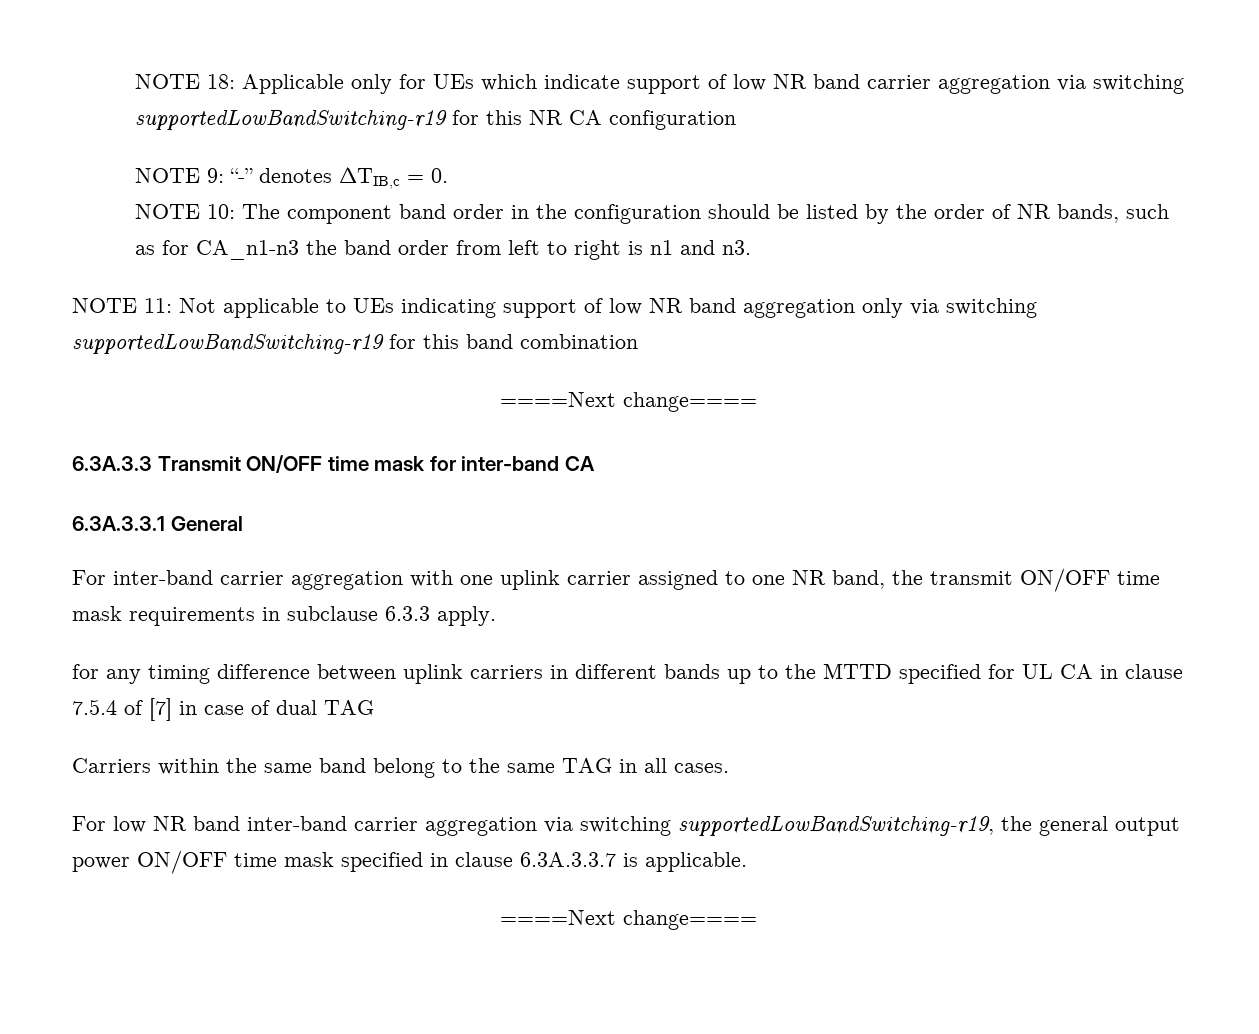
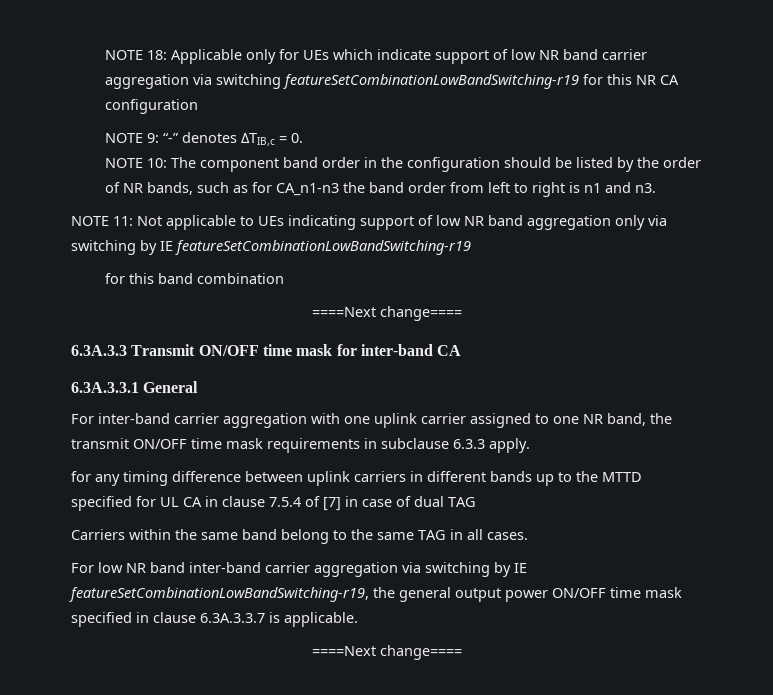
[134,110,447,130] supportedLowBandSwitching-r19 -> [282,74,579,89] featureSetCombinationLowBandSwitching-r19
[72,334,384,354] supportedLowBandSwitching-r19 -> [140,240,471,255] by IE featureSetCombinationLowBandSwitching-r19 //
[678,816,994,836] supportedLowBandSwitching-r19, -> [494,562,527,577] [69,587,369,602] by IE featureSetCombinationLowBandSwitching-r19,

